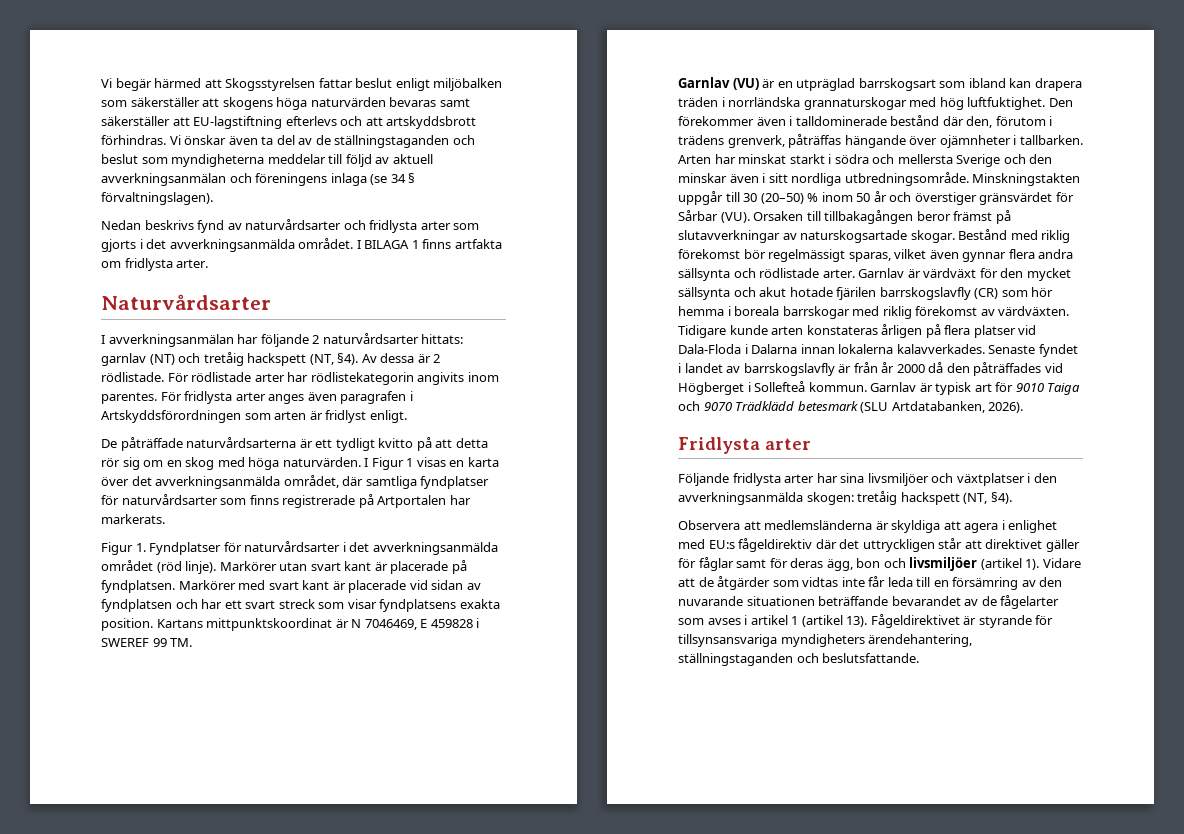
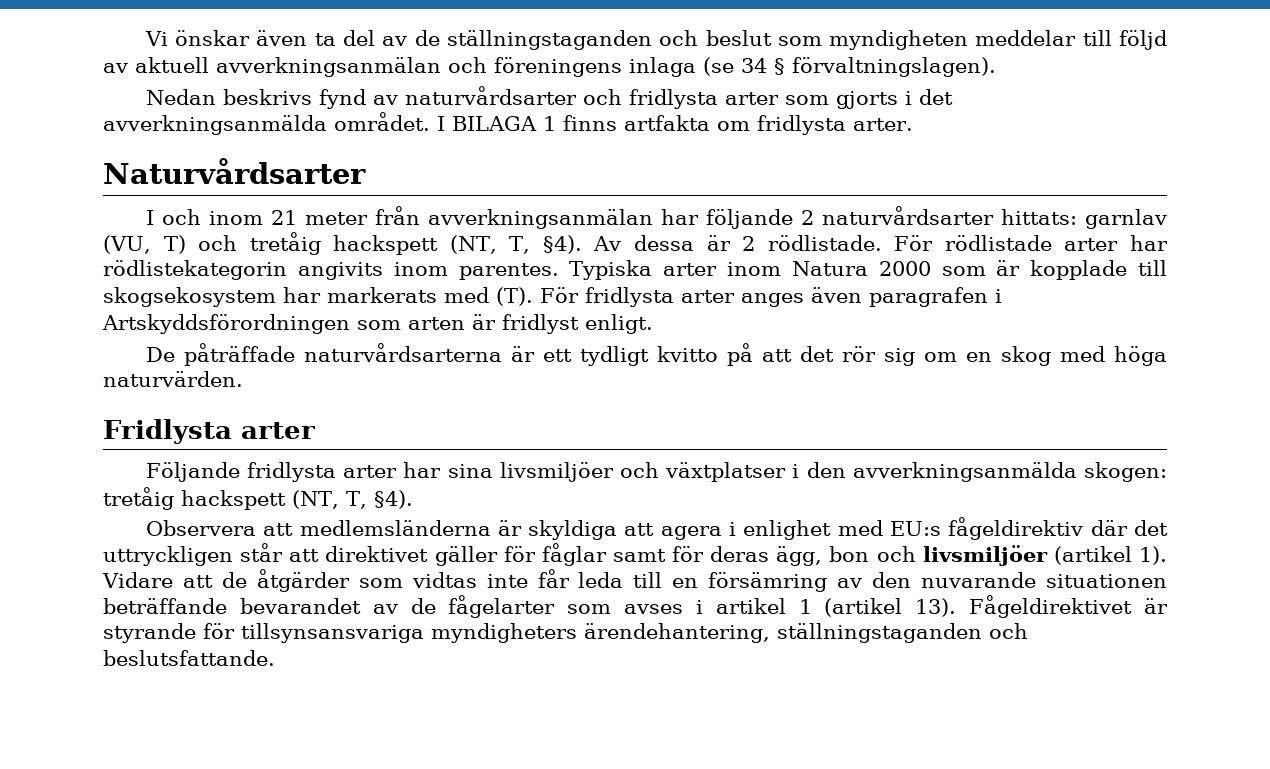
[101,78,503,91] [101,97,470,110] [101,116,477,129] [101,135,181,145] Vi begär härmed att Skogsstyrelsen fattar beslut enligt miljöbalken som säkerställer att skogens höga naturvärden bevaras samt säkerställer att EU-lagstiftning efterlevs och att artskyddsbrott förhindras. Vi -> [144,31,168,46] Vi
[171,154,265,167] myndigheterna -> [829,30,969,50] myndigheten
(105, 339) none -> [161,206,420,225] och inom 21 meter från
[149,354,175,365] (NT) -> [103,235,186,254] (VU, T)
(334, 359) none -> [509,236,531,254] T,
(157, 398) none -> [569,260,1168,280] [103,287,533,307] Typiska arter inom Natura 2000 som är kopplade till skogsekosystem har markerats med (T).
[455,438,488,448] detta -> [799,346,834,362] det
[364,457,499,470] [101,475,490,489] [101,494,471,508] [101,514,165,524] [101,541,498,555] [101,560,467,574] [101,580,481,593] [101,599,500,612] [101,618,480,631] [101,638,193,647] [678,77,1082,91] [678,97,1073,110] [678,115,1053,128] [678,134,1083,148] [678,154,1053,167] [678,172,1081,186] [678,191,1074,205] [678,210,1011,224] [678,229,1071,243] [678,249,1074,262] [678,268,1071,281] [678,287,1054,300] [678,306,1070,319] [678,324,1037,338] [678,344,1078,357] [678,362,1063,376] [678,381,1081,395] [678,401,1024,413] I Figur 1 visas en karta över det avverkningsanmälda området, där samtliga fyndplatser för naturvårdsarter som finns registrerade på Artportalen har markerats. // Figur 1. Fyndplatser för naturvårdsarter i det avverkningsanmälda området (röd linje). Markörer utan svart kant är placerade på fyndplatsen. Markörer med svart kant är placerade vid sidan av fyndplatsen och har ett svart streck som visar fyndplatsens exakta position. Kartans mittpunktskoordinat är N 7046469, E 459828 i SWEREF 99 TM. // Garnlav (VU) är en utpräglad barrskogsart som ibland kan drapera träden i norrländska grannaturskogar med hög luftfuktighet. Den förekommer även i talldominerade bestånd där den, förutom i trädens grenverk, påträffas hängande över ojämnheter i tallbarken. Arten har minskat starkt i södra och mellersta Sverige och den minskar även i sitt nordliga utbredningsområde. Minskningstakten uppgår till 30 (20–50) % inom 50 år och överstiger gränsvärdet för Sårbar (VU). Orsaken till tillbakagången beror främst på slutavverkningar av naturskogsartade skogar. Bestånd med riklig förekomst bör regelmässigt sparas, vilket även gynnar flera andra sällsynta och rödlistade arter. Garnlav är värdväxt för den mycket sällsynta och akut hotade fjärilen barrskogslavfly (CR) som hör hemma i boreala barrskogar med riklig förekomst av värdväxten. Tidigare kunde arten konstateras årligen på flera platser vid Dala-Floda i Dalarna innan lokalerna kalavverkades. Senaste fyndet i landet av barrskogslavfly är från år 2000 då den påträffades vid Högberget i Sollefteå kommun. Garnlav är typisk art för 9010 Taiga och 9070 Trädklädd betesmark (SLU Artdatabanken, 2026). -> (243, 379) none
(988, 498) none -> [345,491,367,509] T,

